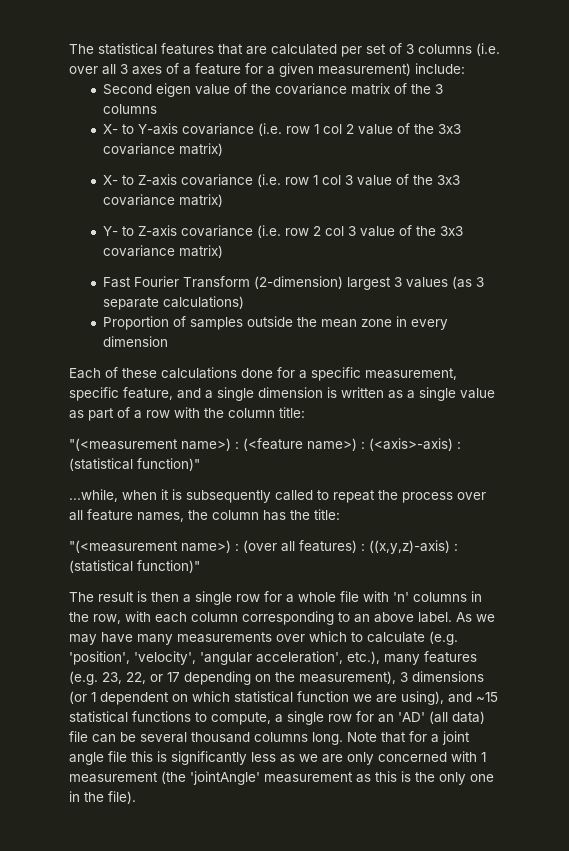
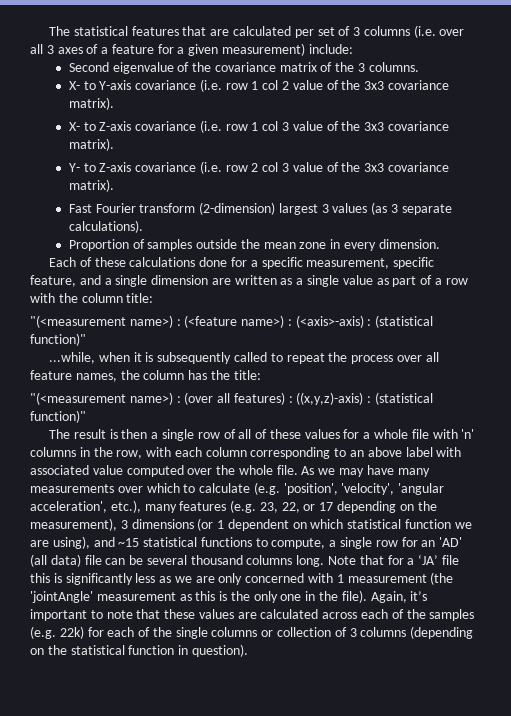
[155,83,230,97] eigen value -> [112,62,174,74] eigenvalue
[102,104,157,114] columns -> [368,62,419,72] columns.
[178,143,223,156] matrix) -> [68,97,114,110] matrix).
[178,194,223,207] matrix) -> [68,138,114,151] matrix).
[178,245,223,258] matrix) -> [68,179,114,192] matrix).
[182,276,250,288] Transform -> [139,203,196,213] transform
[162,296,244,309] calculations) -> [68,220,143,233] calculations).
[102,336,168,347] dimension -> [378,239,440,249] dimension.
[327,387,337,398] is -> [211,278,231,285] are
(260, 598) none -> [223,429,340,439] of all of these values
[418,612,452,623] label. -> [405,447,462,457] [30,465,298,477] label with associated value computed over the whole file.
[442,731,470,745] [69,752,104,765] joint angle -> [418,554,439,565] ‘JA’
(136, 797) none -> [370,591,428,603] [30,609,475,621] [30,626,474,639] [30,644,248,657] Again, it’s important to note that these values are calculated across each of the samples (e.g. 22k) for each of the single columns or collection of 3 columns (depending on the statistical function in question).

